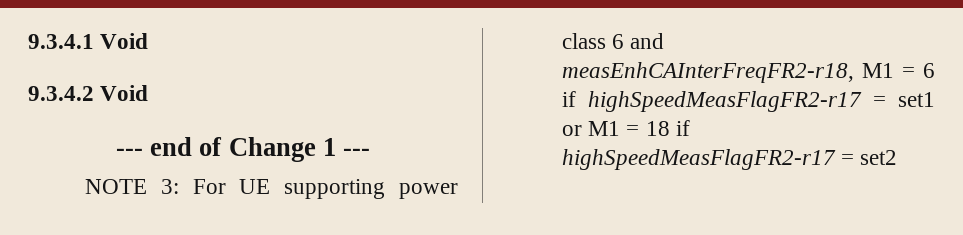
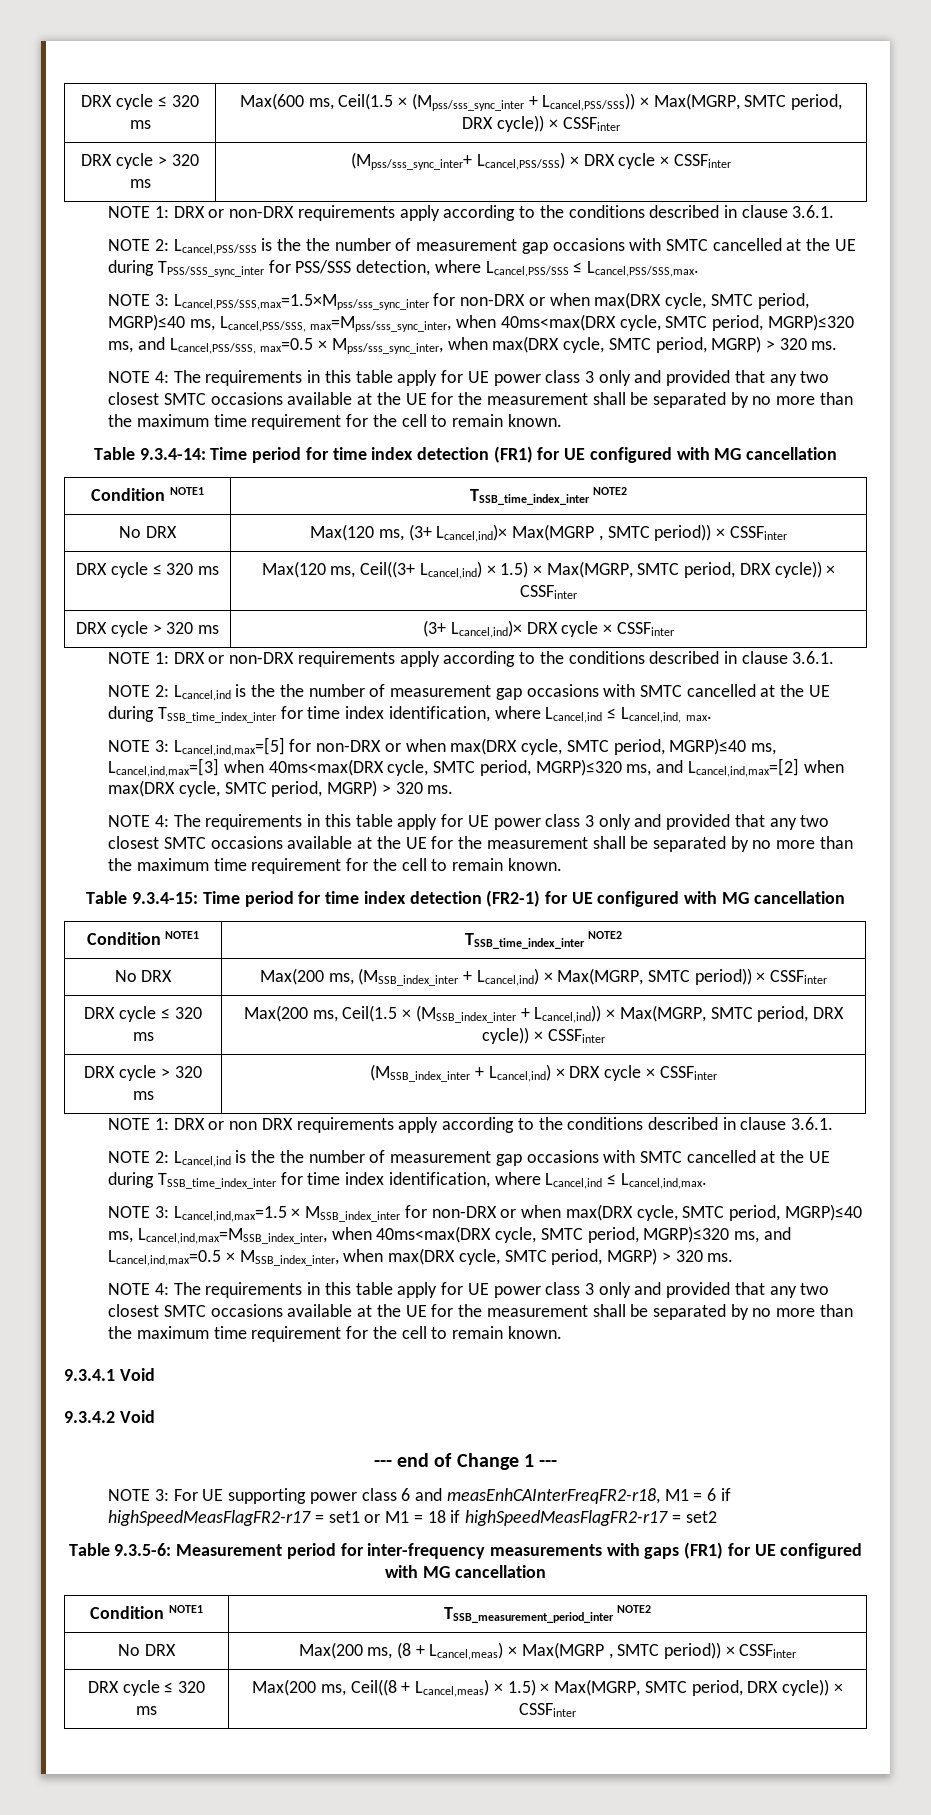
(28, 41) none -> [81,94,199,110] [129,120,151,129] [239,93,843,111] [462,115,620,132] [81,153,199,169] [129,179,151,188] [351,152,731,170] [108,205,835,221] [108,238,856,255] [108,260,700,277] [108,292,809,310] [108,314,854,332] [108,336,838,354] [108,370,830,386] [108,392,853,408] [108,414,562,430] [93,446,838,463] [91,487,204,501] [469,487,628,505] [119,526,177,538] [310,524,787,542] [76,562,219,578] [261,561,836,579] [520,585,577,599] [76,621,219,637] [423,620,674,638] [108,651,835,667] [108,684,830,701] [108,706,712,723] [108,737,777,756] [108,758,844,777] [108,780,454,797] [108,814,830,830] [108,836,853,852] [108,858,562,874] [86,890,845,907] [86,931,200,945] [464,931,623,949] [114,970,173,982] [259,968,828,986] [84,1006,202,1022] [132,1032,154,1041] [244,1005,844,1023] [482,1027,605,1044] [84,1065,202,1081] [132,1091,154,1100] [370,1064,717,1082] [108,1117,834,1133] [108,1150,830,1167] [108,1172,707,1189] [108,1204,862,1222] [108,1226,791,1244] [108,1248,734,1266] [108,1282,830,1298] [108,1304,853,1320] [108,1326,562,1342] DRX cycle ≤ 320 ms | Max(600 ms, Ceil(1.5 × (Mpss/sss_sync_inter + Lcancel,PSS/SSS)) × Max(MGRP, SMTC period, DRX cycle)) × CSSFinter // DRX cycle > 320 ms | (Mpss/sss_sync_inter+ Lcancel,PSS/SSS) × DRX cycle × CSSFinter // NOTE 1: DRX or non-DRX requirements apply according to the conditions described in clause 3.6.1. // NOTE 2: Lcancel,PSS/SSS is the the number of measurement gap occasions with SMTC cancelled at the UE during TPSS/SSS_sync_inter for PSS/SSS detection, where Lcancel,PSS/SSS ≤ Lcancel,PSS/SSS,max. // NOTE 3: Lcancel,PSS/SSS,max=1.5×Mpss/sss_sync_inter for non-DRX or when max(DRX cycle, SMTC period, MGRP)≤40 ms, Lcancel,PSS/SSS, max=Mpss/sss_sync_inter, when 40ms<max(DRX cycle, SMTC period, MGRP)≤320 ms, and Lcancel,PSS/SSS, max=0.5 × Mpss/sss_sync_inter, when max(DRX cycle, SMTC period, MGRP) > 320 ms. // NOTE 4: The requirements in this table apply for UE power class 3 only and provided that any two closest SMTC occasions available at the UE for the measurement shall be separated by no more than the maximum time requirement for the cell to remain known. // Table 9.3.4-14: Time period for time index detection (FR1) for UE configured with MG cancellation // Condition NOTE1 | TSSB_time_index_inter NOTE2 // No DRX | Max(120 ms, (3+ Lcancel,ind)× Max(MGRP , SMTC period)) × CSSFinter // DRX cycle ≤ 320 ms | Max(120 ms, Ceil((3+ Lcancel,ind) × 1.5) × Max(MGRP, SMTC period, DRX cycle)) × CSSFinter // DRX cycle > 320 ms | (3+ Lcancel,ind)× DRX cycle × CSSFinter // NOTE 1: DRX or non-DRX requirements apply according to the conditions described in clause 3.6.1. // NOTE 2: Lcancel,ind is the the number of measurement gap occasions with SMTC cancelled at the UE during TSSB_time_index_inter for time index identification, where Lcancel,ind ≤ Lcancel,ind, max. // NOTE 3: Lcancel,ind,max=[5] for non-DRX or when max(DRX cycle, SMTC period, MGRP)≤40 ms, Lcancel,ind,max=[3] when 40ms<max(DRX cycle, SMTC period, MGRP)≤320 ms, and Lcancel,ind,max=[2] when max(DRX cycle, SMTC period, MGRP) > 320 ms. // NOTE 4: The requirements in this table apply for UE power class 3 only and provided that any two closest SMTC occasions available at the UE for the measurement shall be separated by no more than the maximum time requirement for the cell to remain known. // Table 9.3.4-15: Time period for time index detection (FR2-1) for UE configured with MG cancellation // Condition NOTE1 | TSSB_time_index_inter NOTE2 // No DRX | Max(200 ms, (MSSB_index_inter + Lcancel,ind) × Max(MGRP, SMTC period)) × CSSFinter // DRX cycle ≤ 320 ms | Max(200 ms, Ceil(1.5 × (MSSB_index_inter + Lcancel,ind)) × Max(MGRP, SMTC period, DRX cycle)) × CSSFinter // DRX cycle > 320 ms | (MSSB_index_inter + Lcancel,ind) × DRX cycle × CSSFinter // NOTE 1: DRX or non DRX requirements apply according to the conditions described in clause 3.6.1. // NOTE 2: Lcancel,ind is the the number of measurement gap occasions with SMTC cancelled at the UE during TSSB_time_index_inter for time index identification, where Lcancel,ind ≤ Lcancel,ind,max. // NOTE 3: Lcancel,ind,max=1.5 × MSSB_index_inter for non-DRX or when max(DRX cycle, SMTC period, MGRP)≤40 ms, Lcancel,ind,max=MSSB_index_inter, when 40ms<max(DRX cycle, SMTC period, MGRP)≤320 ms, and Lcancel,ind,max=0.5 × MSSB_index_inter, when max(DRX cycle, SMTC period, MGRP) > 320 ms. // NOTE 4: The requirements in this table apply for UE power class 3 only and provided that any two closest SMTC occasions available at the UE for the measurement shall be separated by no more than the maximum time requirement for the cell to remain known. //
(898, 157) none -> [68,1542,863,1559] [385,1565,546,1578] [90,1605,203,1619] [443,1605,652,1623] [118,1644,176,1656] [298,1642,797,1660] [87,1680,206,1696] [136,1706,157,1715] [252,1679,843,1697] [519,1703,576,1717] // Table 9.3.5-6: Measurement period for inter-frequency measurements with gaps (FR1) for UE configured with MG cancellation // Condition NOTE1 | TSSB_measurement_period_inter NOTE2 // No DRX | Max(200 ms, (8 + Lcancel,meas) × Max(MGRP , SMTC period)) × CSSFinter // DRX cycle ≤ 320 ms | Max(200 ms, Ceil((8 + Lcancel,meas) × 1.5) × Max(MGRP, SMTC period, DRX cycle)) × CSSFinter

